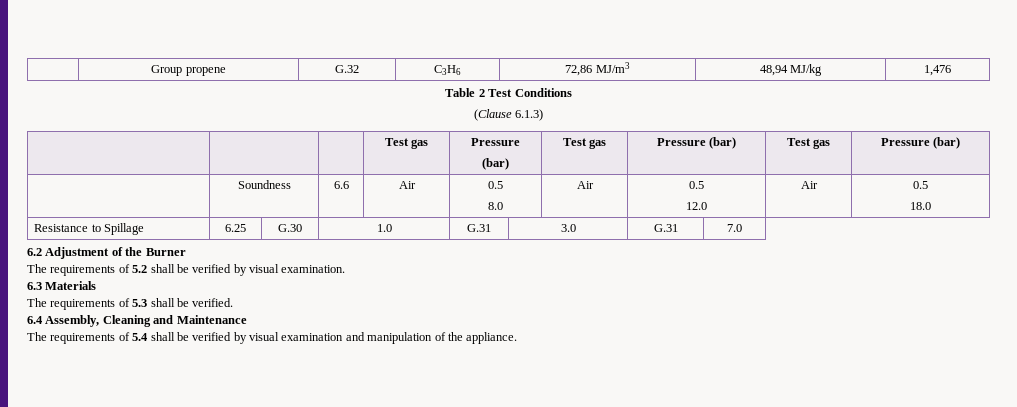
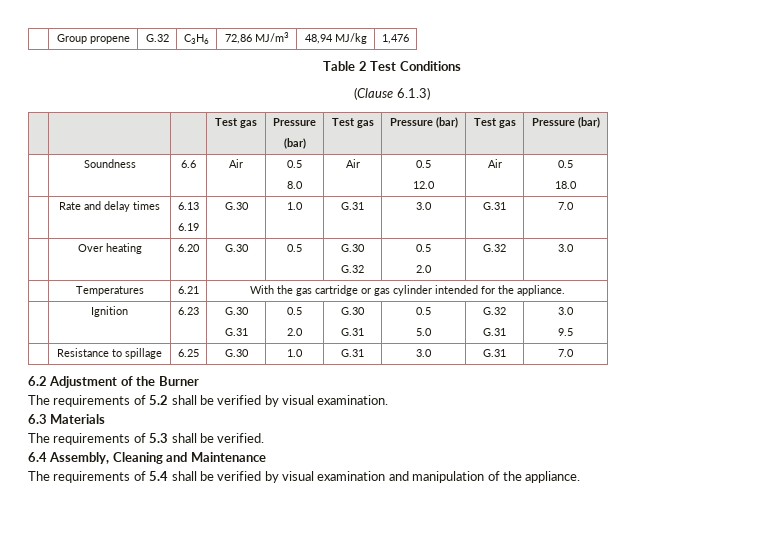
(931, 206) none -> [59,201,160,212] [178,202,199,210] [178,223,199,231] [224,202,249,210] [287,202,303,210] [341,202,364,210] [416,202,432,210] [483,202,506,210] [558,202,574,210] [77,243,142,254] [178,244,200,252] [224,244,249,252] [287,244,302,252] [341,244,365,252] [341,265,364,273] [416,244,431,252] [416,265,432,273] [483,244,506,252] [558,244,574,252] [75,286,144,296] [178,286,199,294] [249,285,565,296] [91,306,128,317] [178,307,199,315] [224,307,249,315] [224,328,248,336] [287,307,302,315] [287,328,303,336] [341,307,365,315] [341,328,364,336] [416,307,431,315] [416,328,432,336] [483,307,506,315] [483,328,506,336] [558,307,574,315] [558,328,573,336] | Rate and delay times | 6.13 // 6.19 | G.30 | 1.0 | G.31 | 3.0 | G.31 | 7.0 // | Over heating | 6.20 | G.30 | 0.5 | G.30 // G.32 | 0.5 // 2.0 | G.32 | 3.0 // | Temperatures | 6.21 | With the gas cartridge or gas cylinder intended for the appliance. // | Ignition | 6.23 | G.30 // G.31 | 0.5 // 2.0 | G.30 // G.31 | 0.5 // 5.0 | G.32 // G.31 | 3.0 // 9.5 // |
[104,223,145,235] Spillage -> [125,348,162,359] spillage

